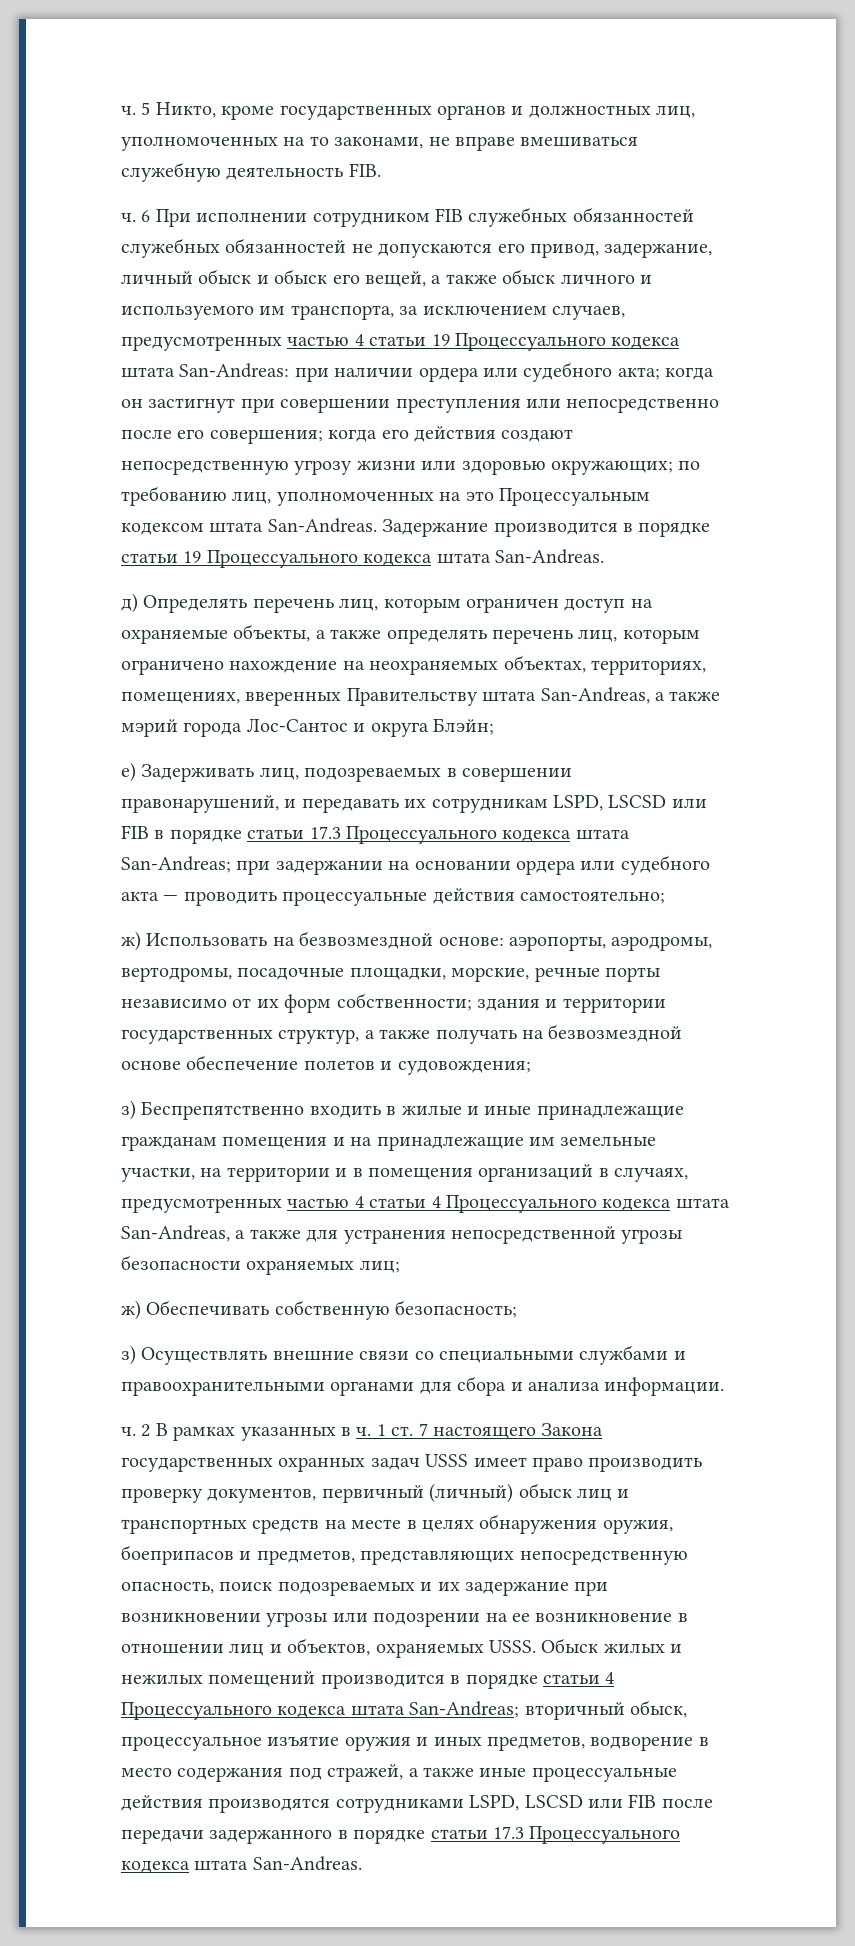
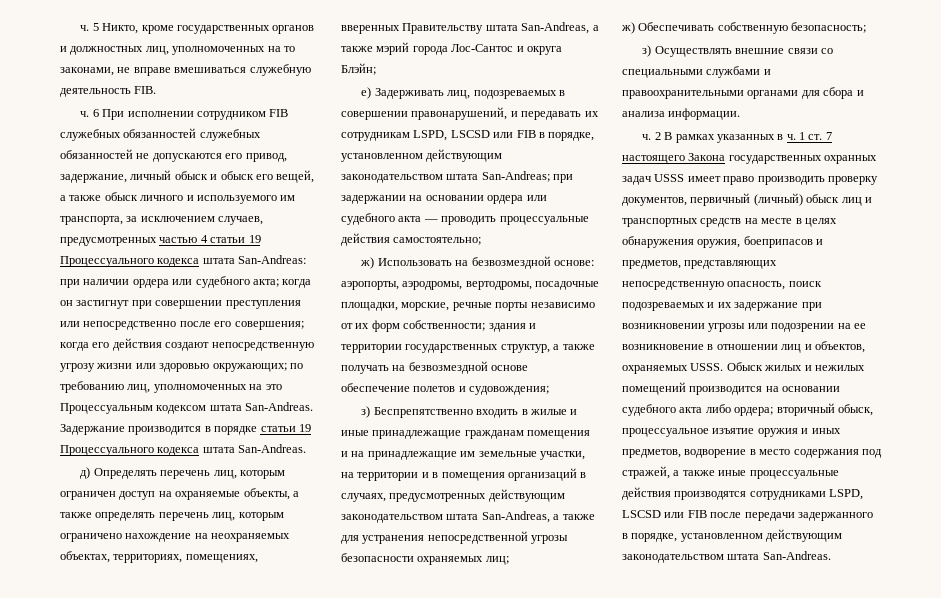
[169,826,572,844] порядке статьи 17.3 Процессуального кодекса -> [548,132,595,141] [341,149,503,162] [341,174,443,183] порядке, установленном действующим законодательством
[287,1195,672,1213] частью 4 статьи 4 Процессуального кодекса -> [488,489,565,502] [341,514,443,523] действующим законодательством
[450,1672,615,1689] [121,1701,520,1720] в порядке статьи 4 Процессуального кодекса штата San-Andreas; -> [765,386,841,392] [622,404,774,416] на основании судебного акта либо ордера;
[353,1826,681,1844] [121,1860,190,1873] порядке статьи 17.3 Процессуального кодекса -> [631,529,843,542] [622,554,724,563] порядке, установленном действующим законодательством

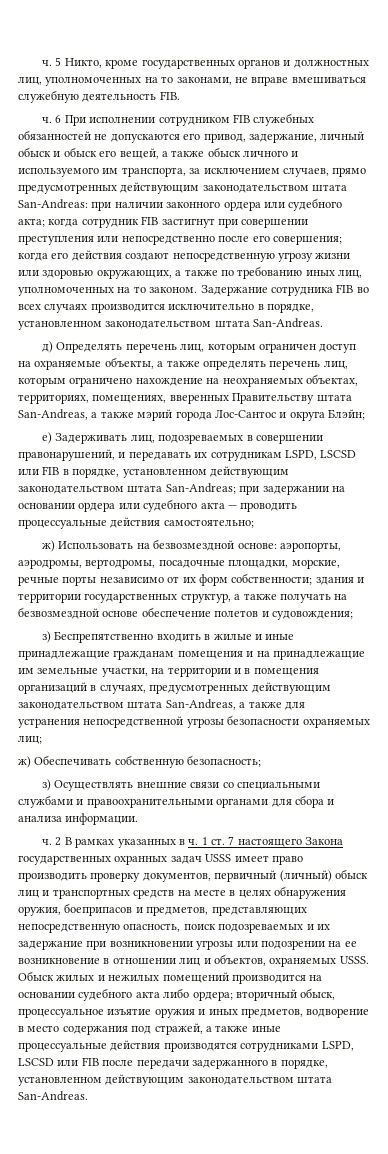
[199,129,261,141] [60,149,133,159] служебных обязанностей -> (91, 135) none
[60,235,261,246] [60,256,200,267] предусмотренных частью 4 статьи 19 Процессуального кодекса -> [332,167,367,177] [18,182,309,194] прямо предусмотренных действующим законодательством
(130, 282) none -> [166,201,221,208] законного
[60,300,73,306] он -> [81,216,159,228] сотрудник FIB
[212,363,287,372] окружающих; -> [96,269,218,279] окружающих, а также
[127,384,282,393] [60,402,314,414] [60,424,311,435] [60,445,200,456] лиц, уполномоченных на это Процессуальным кодексом штата San-Andreas. Задержание производится в порядке статьи 19 Процессуального кодекса -> [305,270,362,278] [18,284,369,296] [18,303,314,313] [18,320,212,330] иных лиц, уполномоченных на то законом. Задержание сотрудника FIB во всех случаях производится исключительно в порядке, установленном законодательством

